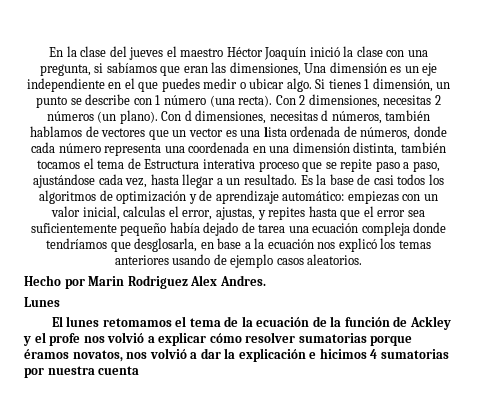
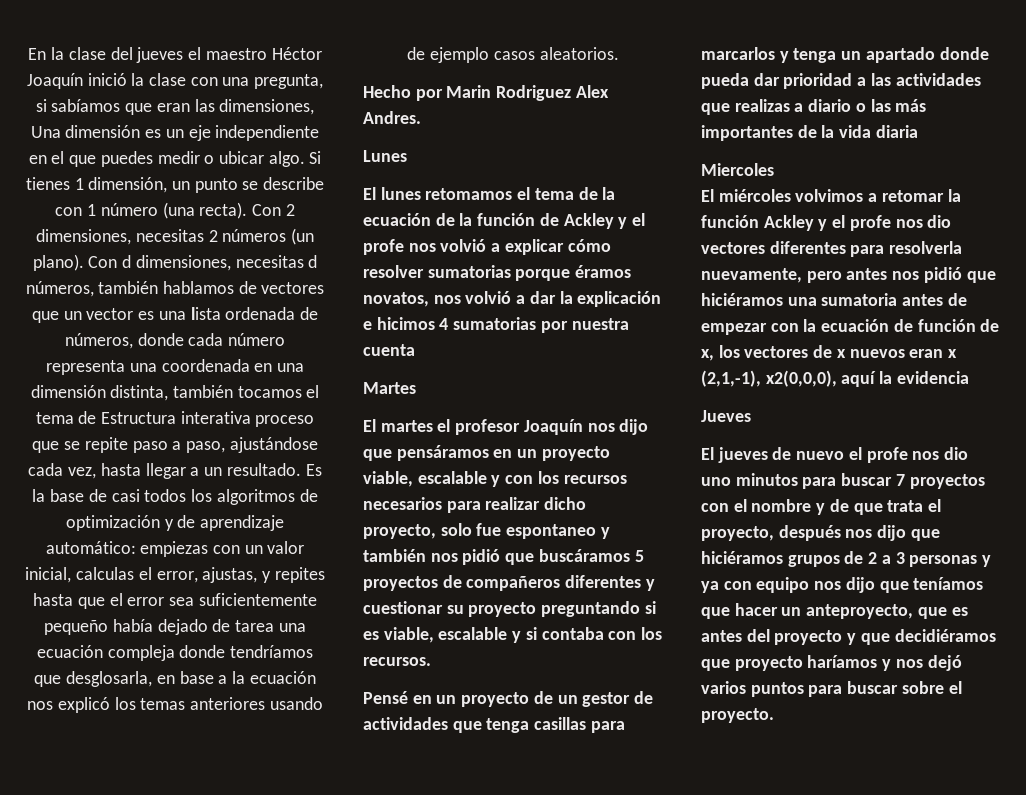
(140, 370) none -> [363,382,416,394] [363,419,649,435] [363,445,610,461] [363,471,627,487] [363,497,587,513] [363,523,610,539] [363,549,644,565] [363,575,655,591] [363,601,656,617] [363,627,663,643] [363,657,431,666] [363,691,654,707] [363,717,625,733] [701,47,989,63] [701,73,981,89] [701,99,927,115] [701,125,918,141] [701,163,774,176] [701,189,961,202] [701,215,952,231] [701,241,963,257] [701,267,996,283] [701,293,967,306] [701,319,1000,335] [701,345,958,361] [701,370,969,387] [701,410,751,422] [701,447,969,463] [701,473,985,489] [701,499,942,515] [701,525,940,541] [701,551,992,567] [701,577,984,593] [701,603,968,619] [701,629,996,645] [701,655,962,671] [701,681,962,697] [701,708,774,723] // Martes // El martes el profesor Joaquín nos dijo que pensáramos en un proyecto viable, escalable y con los recursos necesarios para realizar dicho proyecto, solo fue espontaneo y también nos pidió que buscáramos 5 proyectos de compañeros diferentes y cuestionar su proyecto preguntando si es viable, escalable y si contaba con los recursos. // Pensé en un proyecto de un gestor de actividades que tenga casillas para marcarlos y tenga un apartado donde pueda dar prioridad a las actividades que realizas a diario o las más importantes de la vida diaria // Miercoles // El miércoles volvimos a retomar la función Ackley y el profe nos dio vectores diferentes para resolverla nuevamente, pero antes nos pidió que hiciéramos una sumatoria antes de empezar con la ecuación de función de x, los vectores de x nuevos eran x (2,1,-1), x2(0,0,0), aquí la evidencia // Jueves // El jueves de nuevo el profe nos dio uno minutos para buscar 7 proyectos con el nombre y de que trata el proyecto, después nos dijo que hiciéramos grupos de 2 a 3 personas y ya con equipo nos dijo que teníamos que hacer un anteproyecto, que es antes del proyecto y que decidiéramos que proyecto haríamos y nos dejó varios puntos para buscar sobre el proyecto.

